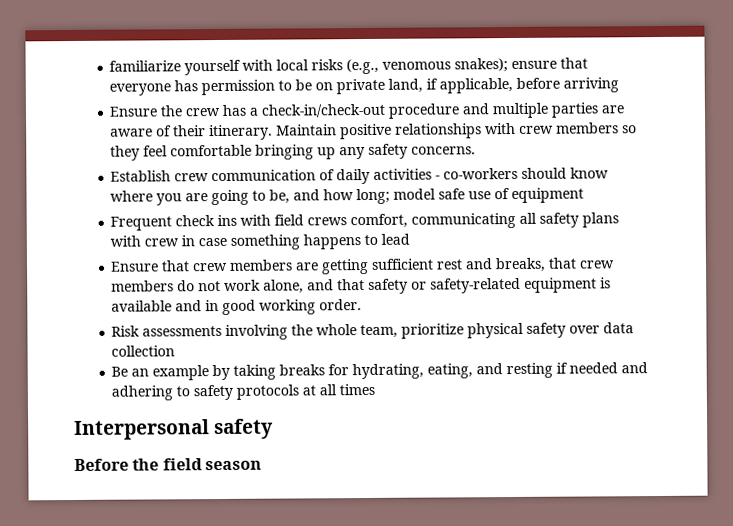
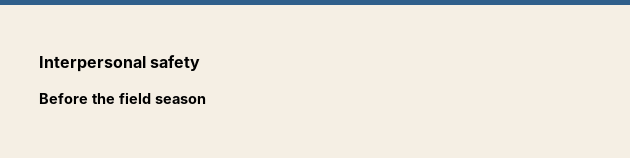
[109,57,589,76] [109,77,620,96] [109,102,625,119] [110,122,638,141] [110,143,477,161] [110,167,610,185] [110,187,585,206] [110,212,620,231] [110,233,411,250] [110,257,616,275] [111,277,612,294] [111,299,363,315] [111,322,635,340] [111,345,176,357] [111,362,649,381] [111,383,376,401] familiarize yourself with local risks (e.g., venomous snakes); ensure that everyone has permission to be on private land, if applicable, before arriving // Ensure the crew has a check-in/check-out procedure and multiple parties are aware of their itinerary. Maintain positive relationships with crew members so they feel comfortable bringing up any safety concerns. // Establish crew communication of daily activities - co-workers should know where you are going to be, and how long; model safe use of equipment // Frequent check ins with field crews comfort, communicating all safety plans with crew in case something happens to lead // Ensure that crew members are getting sufficient rest and breaks, that crew members do not work alone, and that safety or safety-related equipment is available and in good working order. // Risk assessments involving the whole team, prioritize physical safety over data collection // Be an example by taking breaks for hydrating, eating, and resting if needed and adhering to safety protocols at all times // -> (39, 64) none

